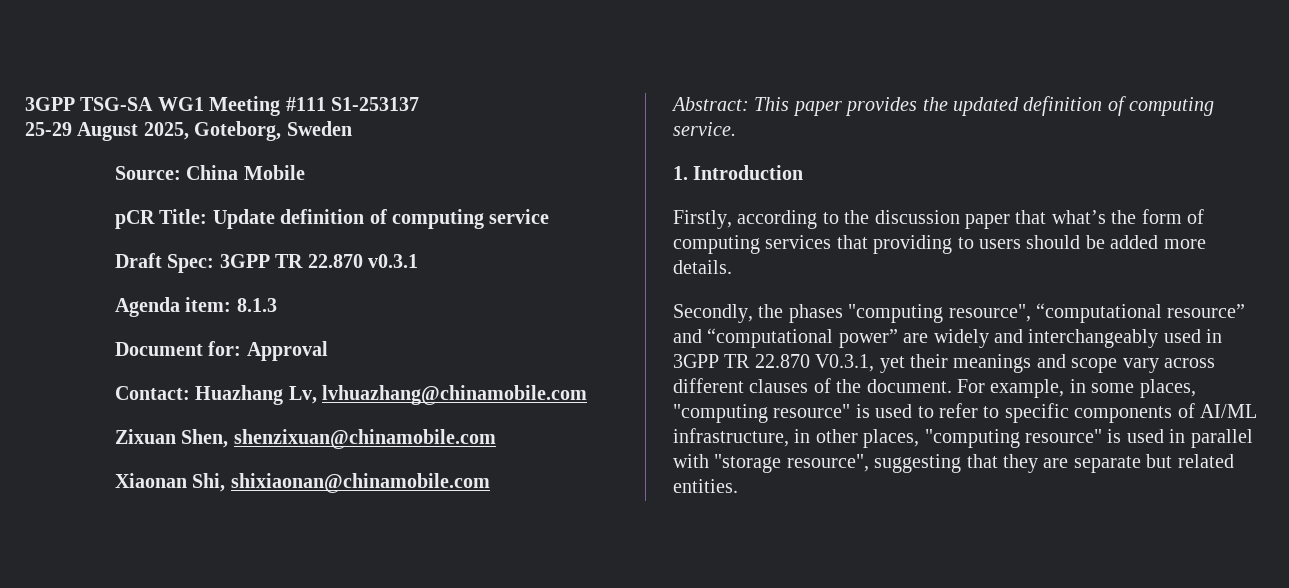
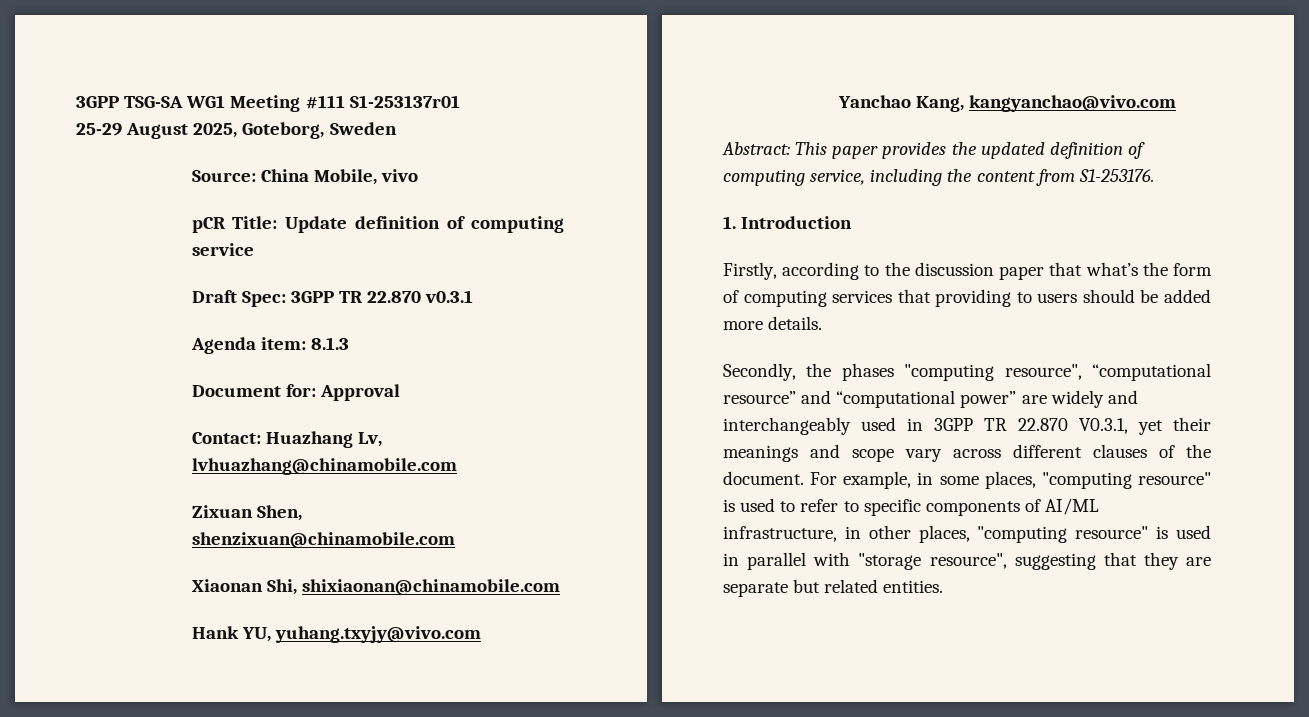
[331,97,419,111] S1-253137 -> [349,95,460,108] S1-253137r01
[243,165,305,180] Mobile -> [313,169,418,185] Mobile, vivo
(490, 483) none -> [191,626,481,643] [837,95,1176,112] // Hank YU, yuhang.txyjy@vivo.com // Yanchao Kang, kangyanchao@vivo.com
[673,122,736,136] service. -> [810,169,1154,186] service, including the content from S1-253176.

